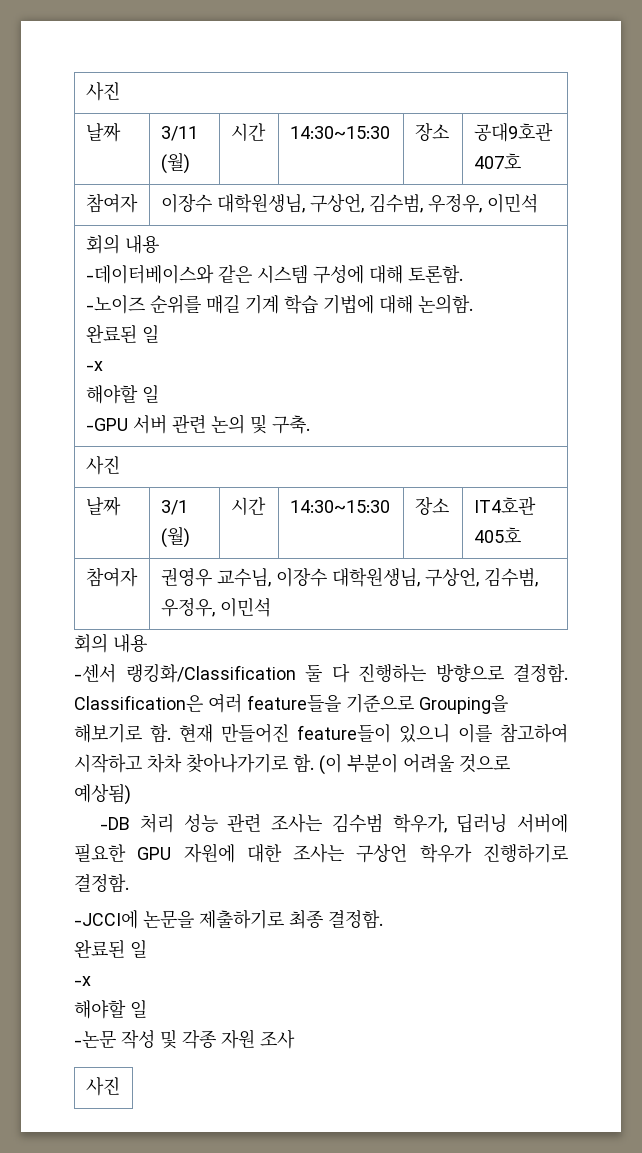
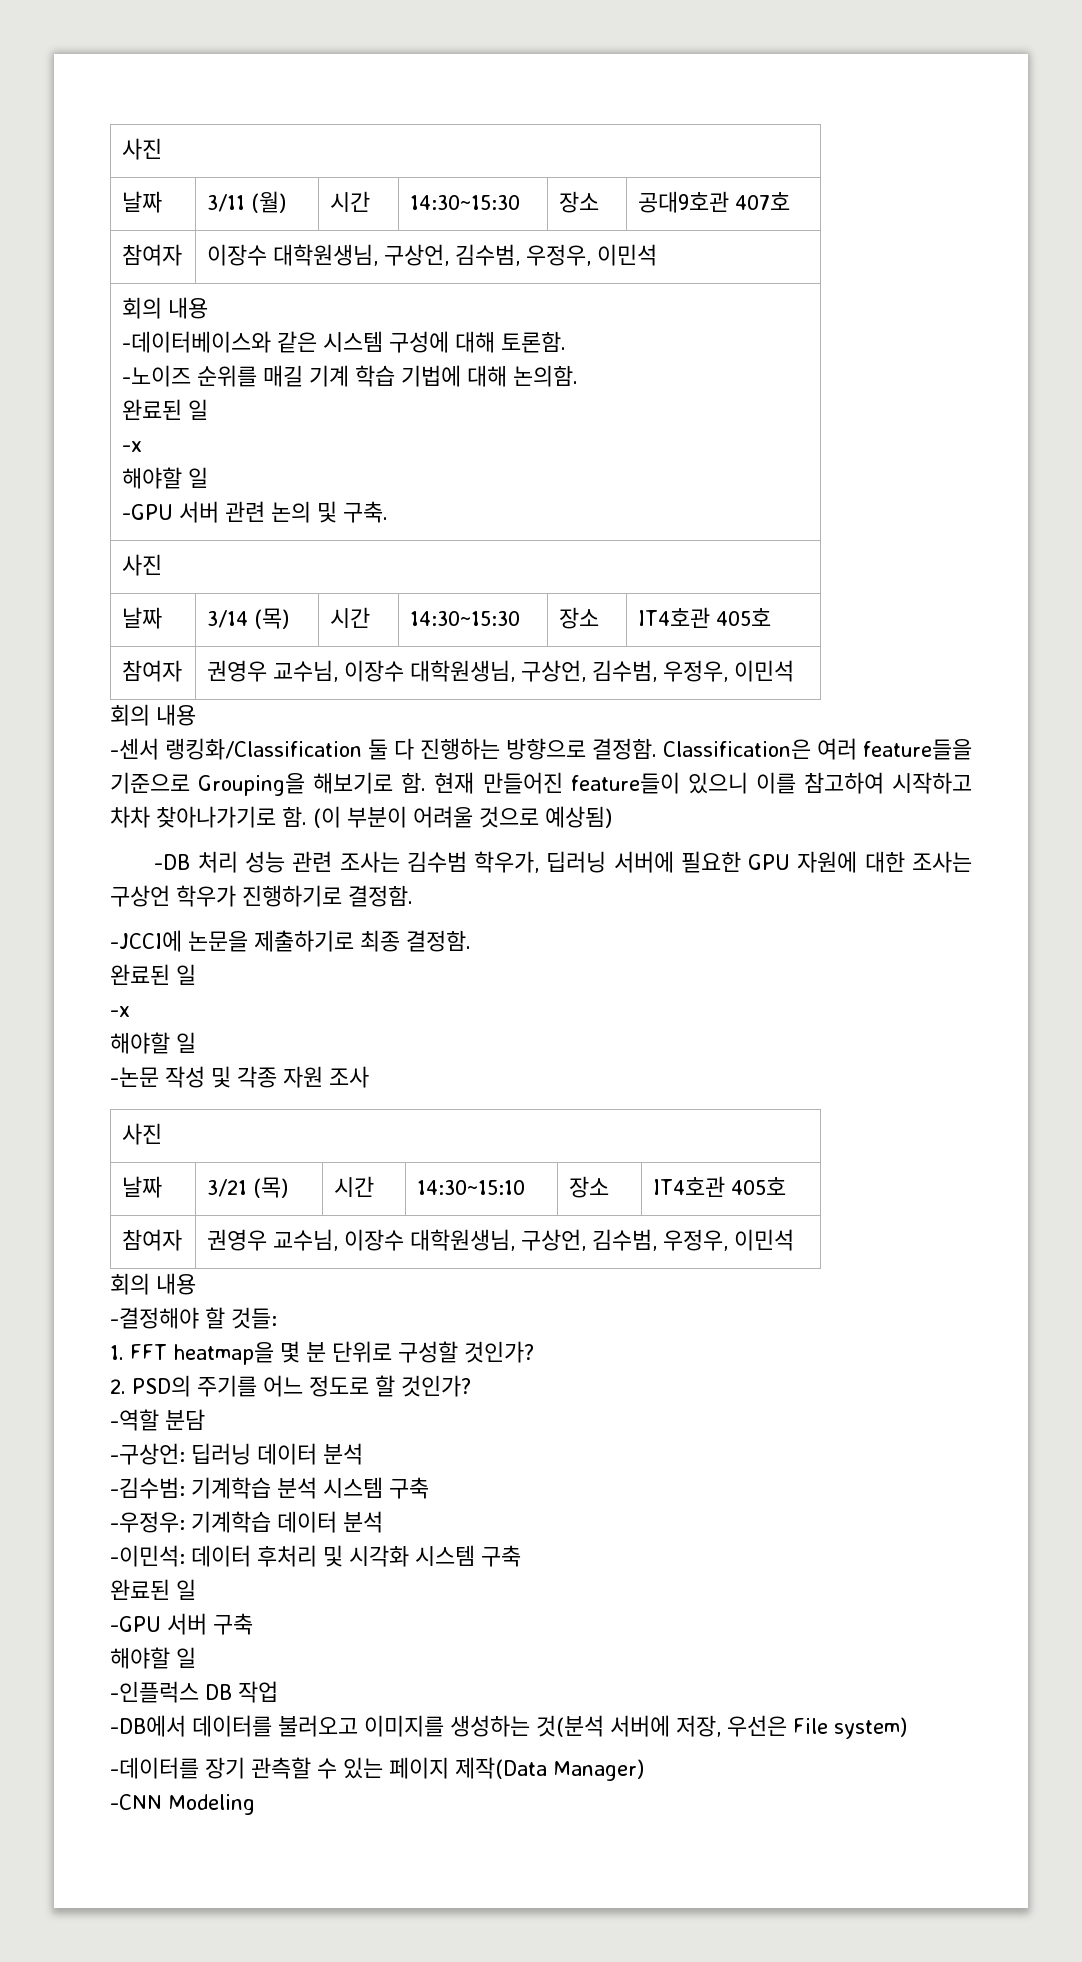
[160,500,188,515] [160,527,190,548] 3/1 (월) -> [207,608,290,629] 3/14 (목)
(120, 1086) none -> [122,1176,163,1198] [207,1177,289,1198] [334,1176,375,1197] [417,1180,526,1195] [569,1176,610,1198] [653,1176,787,1197] [122,1229,183,1251] [207,1229,795,1251] [110,1273,196,1295] [110,1307,277,1329] [110,1341,534,1365] [110,1375,471,1397] [110,1409,205,1431] [110,1443,363,1465] [110,1477,429,1499] [110,1511,383,1533] [110,1545,521,1567] [110,1579,196,1600] [110,1613,253,1635] [110,1647,196,1669] [110,1681,278,1703] [110,1715,907,1739] [110,1757,644,1781] [110,1794,255,1815] // 날짜 | 3/21 (목) | 시간 | 14:30~15:10 | 장소 | IT4호관 405호 // 참여자 | 권영우 교수님, 이장수 대학원생님, 구상언, 김수범, 우정우, 이민석 // 회의 내용 // -결정해야 할 것들: // 1. FFT heatmap을 몇 분 단위로 구성할 것인가? // 2. PSD의 주기를 어느 정도로 할 것인가? // -역할 분담 // -구상언: 딥러닝 데이터 분석 // -김수범: 기계학습 분석 시스템 구축 // -우정우: 기계학습 데이터 분석 // -이민석: 데이터 후처리 및 시각화 시스템 구축 // 완료된 일 // -GPU 서버 구축 // 해야할 일 // -인플럭스 DB 작업 // -DB에서 데이터를 불러오고 이미지를 생성하는 것(분석 서버에 저장, 우선은 File system) // -데이터를 장기 관측할 수 있는 페이지 제작(Data Manager) // -CNN Modeling

